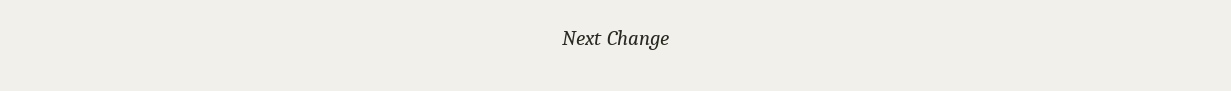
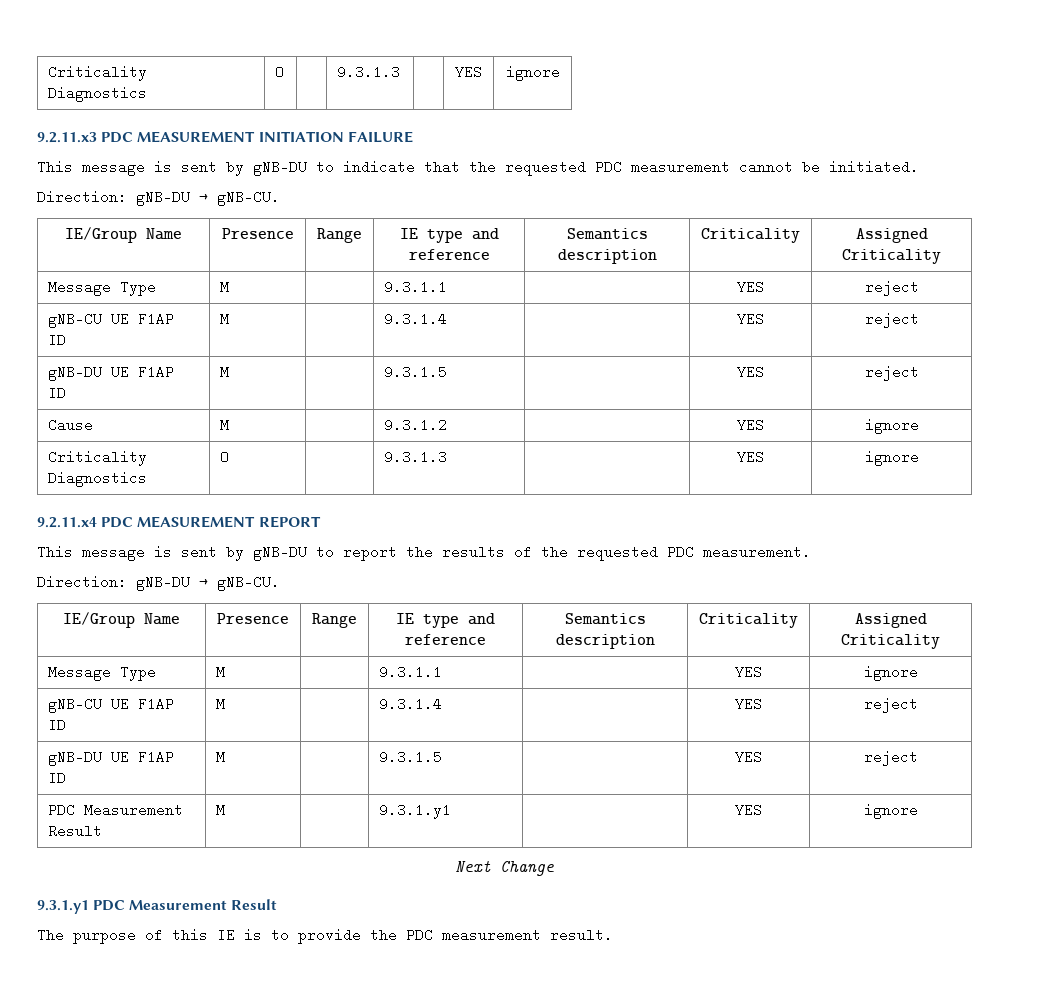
[562,30,669,50] Next Change -> [48,65,148,81] [48,86,148,102] [275,65,285,79] [337,65,401,79] [455,65,482,79] [505,65,560,81] [37,131,413,143] [37,160,919,176] [37,190,280,206] [65,227,182,243] [221,228,294,239] [317,228,362,243] [399,228,499,243] [408,249,490,260] [566,228,648,240] [557,249,657,264] [701,228,800,243] [855,228,928,243] [842,249,941,264] [48,280,157,296] [220,280,230,294] [384,280,448,294] [737,280,764,294] [864,280,919,296] [48,312,175,328] [48,333,67,347] [220,312,230,326] [384,312,448,326] [737,312,764,326] [864,312,919,328] [48,365,175,381] [48,386,67,400] [220,365,230,379] [384,365,448,379] [737,365,764,379] [864,365,919,381] [48,418,94,432] [220,418,230,432] [384,418,448,432] [737,418,764,432] [864,418,919,434] [48,450,148,466] [48,471,148,487] [220,450,230,464] [384,450,448,464] [737,450,764,464] [864,450,919,466] [37,516,321,528] [37,545,811,561] [37,575,280,591] [62,612,180,628] [217,613,289,624] [312,613,357,628] [396,613,495,628] [405,634,486,645] [564,613,646,625] [555,634,655,649] [699,613,798,628] [854,613,927,628] [841,634,940,649] [48,665,157,681] [216,665,226,679] [379,665,443,679] [735,665,762,679] [863,665,918,681] [48,697,175,713] [48,718,67,732] [216,697,226,711] [379,697,443,711] [735,697,762,711] [863,697,918,713] [48,750,175,766] [48,771,67,785] [216,750,226,764] [379,750,443,764] [735,750,762,764] [863,750,918,766] [48,803,184,817] [48,824,103,838] [216,803,226,817] [379,803,452,819] [735,803,762,817] [863,803,918,819] [455,861,554,876] [37,899,277,914] [37,928,613,944] Criticality Diagnostics | O | | 9.3.1.3 | | YES | ignore // 9.2.11.x3 PDC MEASUREMENT INITIATION FAILURE // This message is sent by gNB-DU to indicate that the requested PDC measurement cannot be initiated. // Direction: gNB-DU → gNB-CU. // IE/Group Name | Presence | Range | IE type and reference | Semantics description | Criticality | Assigned Criticality // Message Type | M | | 9.3.1.1 | | YES | reject // gNB-CU UE F1AP ID | M | | 9.3.1.4 | | YES | reject // gNB-DU UE F1AP ID | M | | 9.3.1.5 | | YES | reject // Cause | M | | 9.3.1.2 | | YES | ignore // Criticality Diagnostics | O | | 9.3.1.3 | | YES | ignore // 9.2.11.x4 PDC MEASUREMENT REPORT // This message is sent by gNB-DU to report the results of the requested PDC measurement. // Direction: gNB-DU → gNB-CU. // IE/Group Name | Presence | Range | IE type and reference | Semantics description | Criticality | Assigned Criticality // Message Type | M | | 9.3.1.1 | | YES | ignore // gNB-CU UE F1AP ID | M | | 9.3.1.4 | | YES | reject // gNB-DU UE F1AP ID | M | | 9.3.1.5 | | YES | reject // PDC Measurement Result | M | | 9.3.1.y1 | | YES | ignore // Next Change // 9.3.1.y1 PDC Measurement Result // The purpose of this IE is to provide the PDC measurement result.

